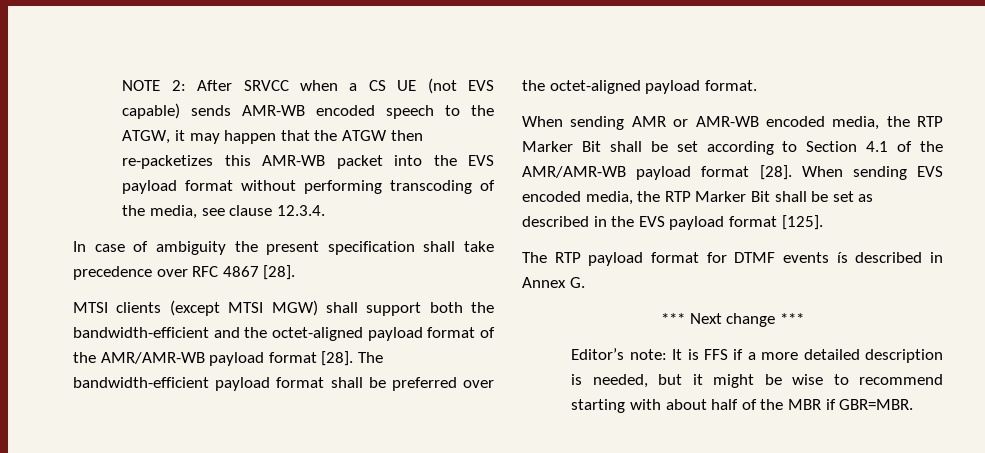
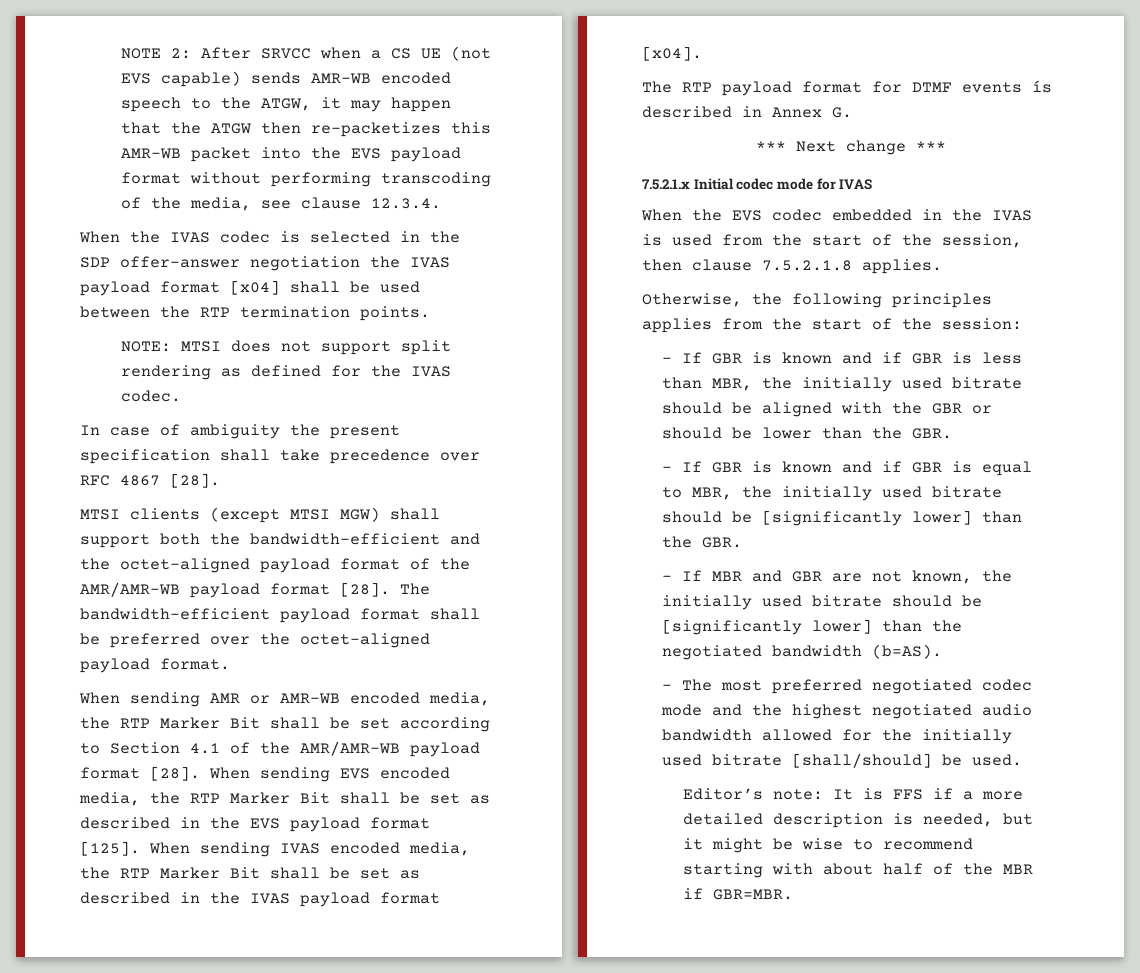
(325, 210) none -> [79,231,460,243] [80,256,450,271] [80,280,420,296] [80,306,430,321] [120,340,451,355] [120,365,451,380] [120,390,181,402] // When the IVAS codec is selected in the SDP offer-answer negotiation the IVAS payload format [x04] shall be used between the RTP termination points. // NOTE: MTSI does not support split rendering as defined for the IVAS codec.
(823, 222) none -> [149,842,470,857] [80,867,420,879] [80,892,440,907] [642,46,702,61] When sending IVAS encoded media, the RTP Marker Bit shall be set as described in the IVAS payload format [x04].
(804, 318) none -> [642,178,873,190] [641,209,1032,221] [642,234,1022,248] [642,259,942,274] [642,293,992,308] [642,318,1022,333] [662,352,1023,364] [662,377,1023,392] [662,402,993,417] [662,427,953,439] [662,461,1033,476] [662,486,1003,501] [662,510,1023,526] [662,536,743,548] [662,570,1013,584] [662,595,983,610] [662,619,963,635] [662,644,943,660] [662,679,1033,694] [661,704,1033,719] [662,729,1013,744] [662,753,1023,768] // 7.5.2.1.x Initial codec mode for IVAS // When the EVS codec embedded in the IVAS is used from the start of the session, then clause 7.5.2.1.8 applies. // Otherwise, the following principles applies from the start of the session: // - If GBR is known and if GBR is less than MBR, the initially used bitrate should be aligned with the GBR or should be lower than the GBR. // - If GBR is known and if GBR is equal to MBR, the initially used bitrate should be [significantly lower] than the GBR. // - If MBR and GBR are not known, the initially used bitrate should be [significantly lower] than the negotiated bandwidth (b=AS). // - The most preferred negotiated codec mode and the highest negotiated audio bandwidth allowed for the initially used bitrate [shall/should] be used.

